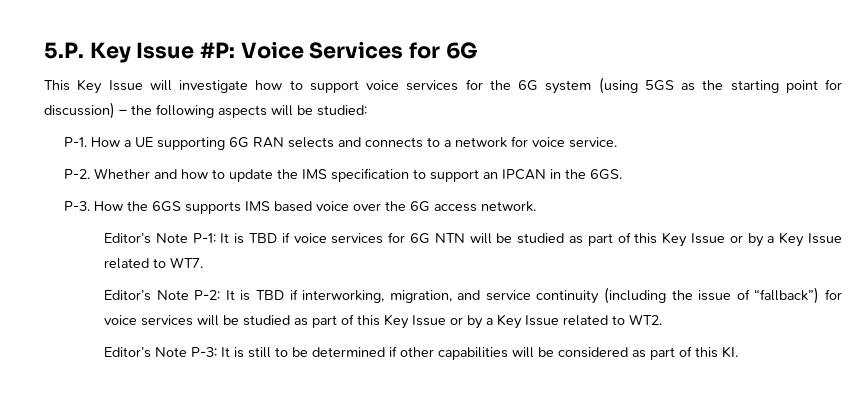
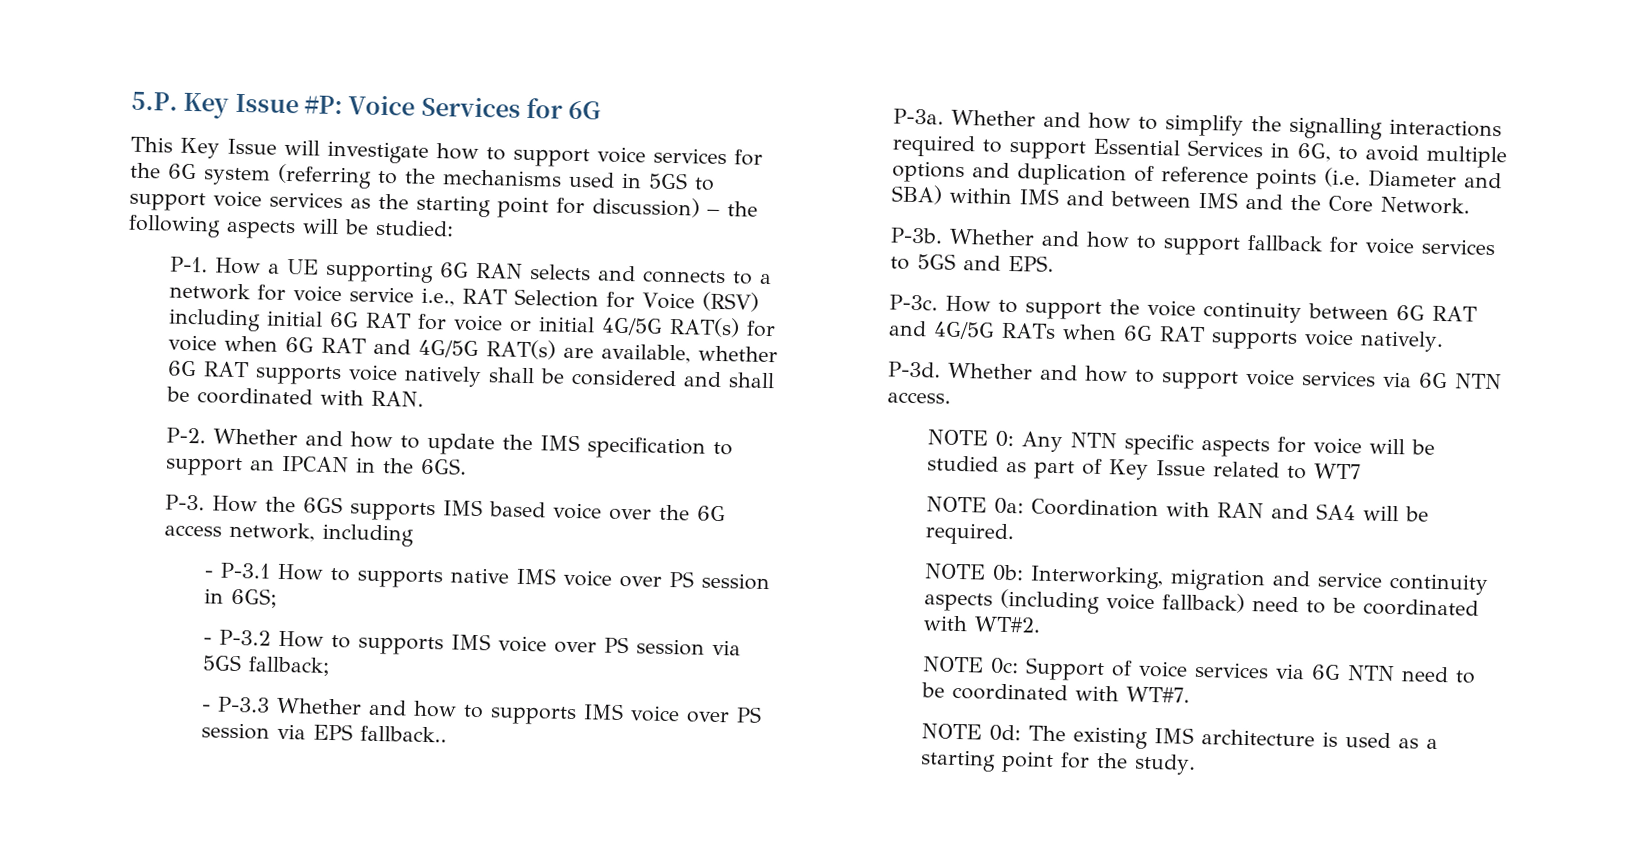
[598,77,674,94] (using 5GS -> [277,163,715,191] [129,190,343,212] (referring to the mechanisms used in 5GS to support voice services
[568,137,617,148] service. -> [348,286,759,312] [167,308,776,338] [167,334,778,364] [166,360,775,389] [165,386,424,407] service i.e., RAT Selection for Voice (RSV) including initial 6G RAT for voice or initial 4G/5G RAT(s) for voice when 6G RAT and 4G/5G RAT(s) are available, whether 6G RAT supports voice natively shall be considered and shall be coordinated with RAN.
[480,201,536,212] [103,232,843,247] [103,257,203,269] [103,287,842,304] [103,314,662,329] [103,346,738,360] network. // Editor’s Note P-1: It is TBD if voice services for 6G NTN will be studied as part of this Key Issue or by a Key Issue related to WT7. // Editor’s Note P-2: It is TBD if interworking, migration, and service continuity (including the issue of “fallback”) for voice services will be studied as part of this Key Issue or by a Key Issue related to WT2. // Editor’s Note P-3: It is still to be determined if other capabilities will be considered as part of this KI. -> [228,521,414,547] [204,562,771,591] [204,587,279,608] [203,629,742,656] [202,654,332,676] [201,696,763,726] [201,722,448,743] [892,108,1502,140] [891,134,1507,169] [891,160,1502,191] [890,184,1470,215] [889,227,1496,256] [889,253,1054,272] [888,294,1477,324] [887,320,1444,353] [887,361,1502,390] [886,391,951,404] [927,429,1436,458] [927,455,1362,480] [926,496,1430,522] [925,522,1016,546] [924,563,1490,596] [924,588,1480,617] [923,615,1042,633] [922,656,1477,684] [921,682,1191,703] [921,723,1439,750] [920,749,1197,775] network, including // - P-3.1 How to supports native IMS voice over PS session in 6GS; // - P-3.2 How to supports IMS voice over PS session via 5GS fallback; // - P-3.3 Whether and how to supports IMS voice over PS session via EPS fallback.. // P-3a. Whether and how to simplify the signalling interactions required to support Essential Services in 6G, to avoid multiple options and duplication of reference points (i.e. Diameter and SBA) within IMS and between IMS and the Core Network. // P-3b. Whether and how to support fallback for voice services to 5GS and EPS. // P-3c. How to support the voice continuity between 6G RAT and 4G/5G RATs when 6G RAT supports voice natively. // P-3d. Whether and how to support voice services via 6G NTN access. // NOTE 0: Any NTN specific aspects for voice will be studied as part of Key Issue related to WT7 // NOTE 0a: Coordination with RAN and SA4 will be required. // NOTE 0b: Interworking, migration and service continuity aspects (including voice fallback) need to be coordinated with WT#2. // NOTE 0c: Support of voice services via 6G NTN need to be coordinated with WT#7. // NOTE 0d: The existing IMS architecture is used as a starting point for the study.

